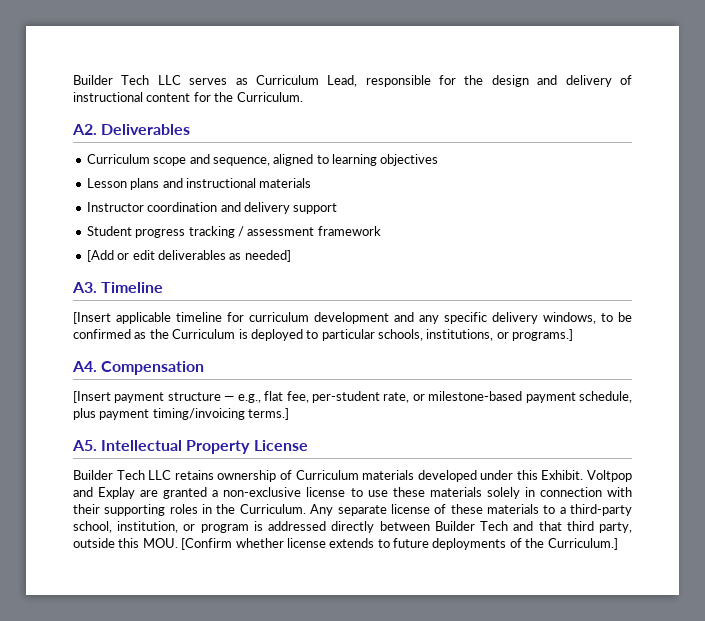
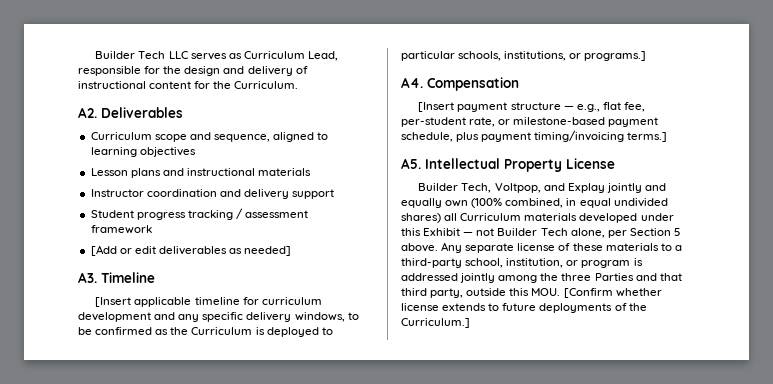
[116,470,292,482] Tech LLC retains ownership of -> [461,183,666,193] [401,198,668,208] [401,213,458,223] Tech, Voltpop, and Explay jointly and equally own (100% combined, in equal undivided shares) all
[541,470,632,482] [73,487,632,499] [73,504,306,516] Exhibit. Voltpop and Explay are granted a non-exclusive license to use these materials solely in connection with their supporting roles in the Curriculum. -> [423,228,681,238] [401,243,438,252] Exhibit — not Builder Tech alone, per Section 5 above.
[331,521,509,533] directly between Builder Tech -> [460,273,634,283] jointly among the three Parties

